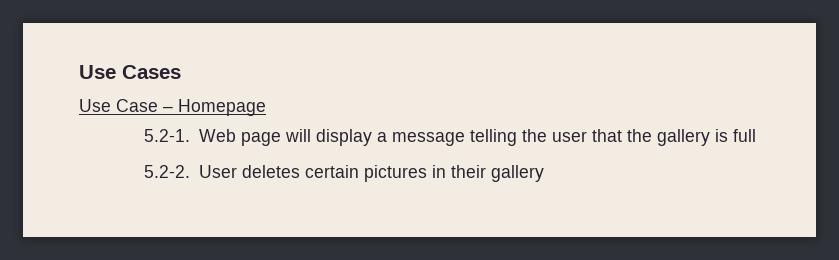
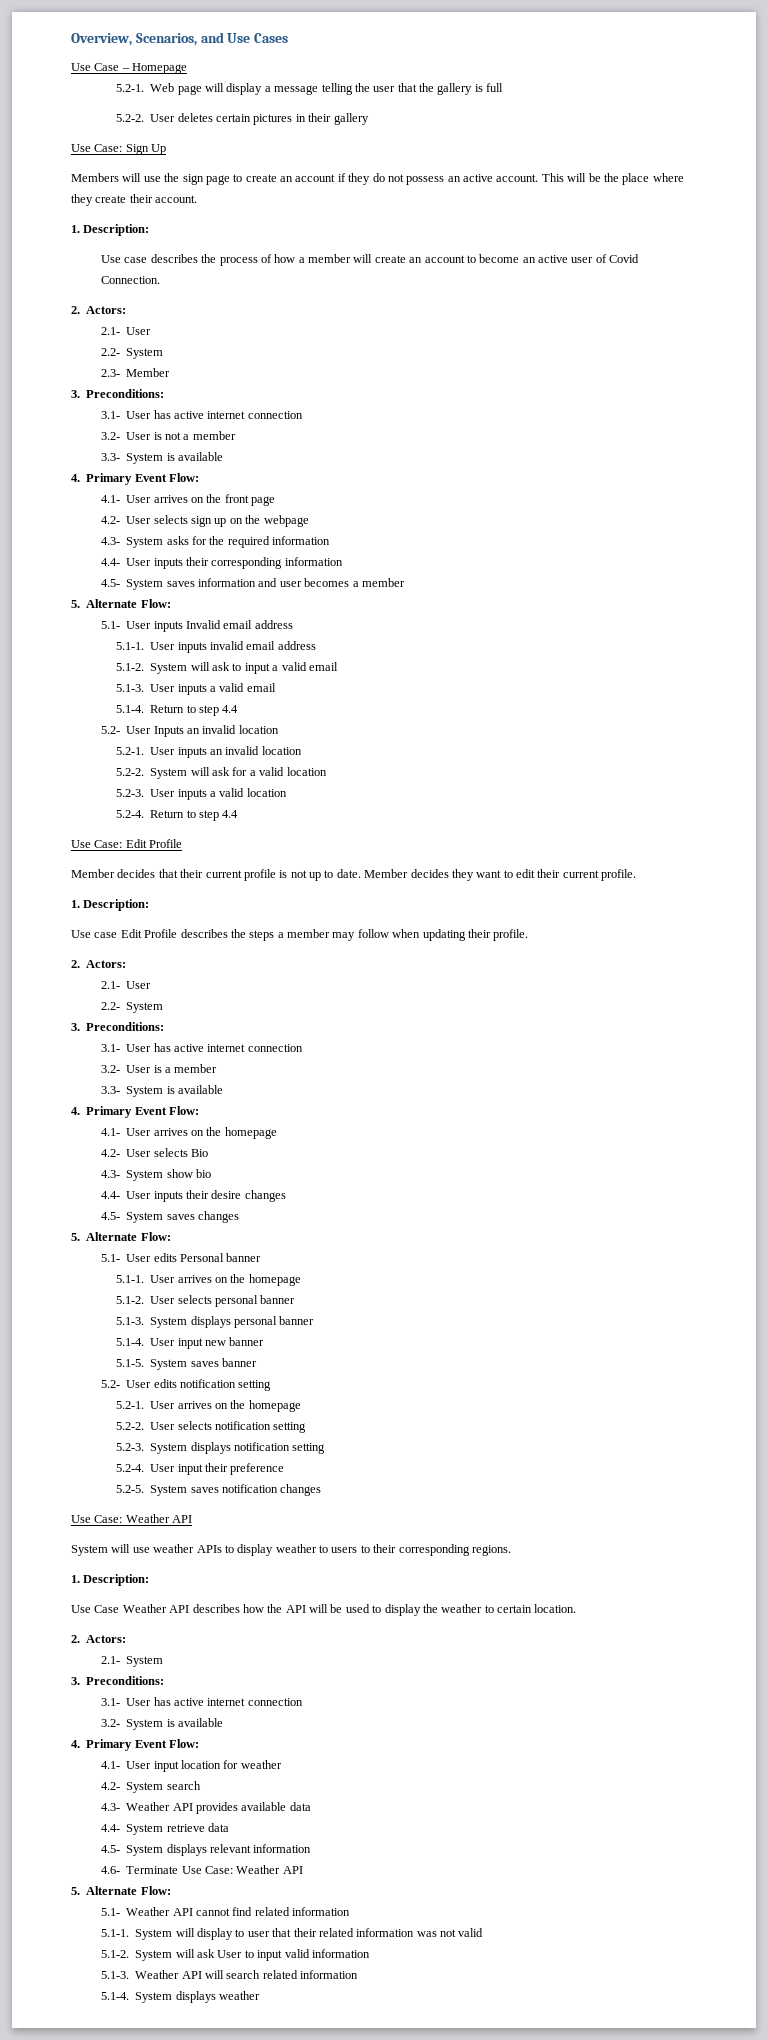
(79, 72) none -> [71,32,224,46] Overview, Scenarios, and
(544, 173) none -> [71,144,167,155] [71,173,684,185] [71,194,198,206] [71,224,150,236] [101,254,640,266] [101,276,161,284] [71,306,127,314] [101,327,152,335] [101,348,164,359] [101,368,171,377] [71,389,165,398] [101,410,303,419] [101,431,236,440] [101,452,224,464] [71,473,199,485] [101,494,276,506] [101,515,309,527] [101,536,331,548] [101,557,343,569] [101,578,405,590] [71,599,171,608] [101,620,293,632] [116,641,316,653] [116,662,338,674] [116,683,276,695] [116,705,239,716] [101,725,279,737] [116,746,302,758] [116,767,327,779] [116,788,287,800] [116,810,239,821] [71,839,183,848] [71,869,637,881] [71,899,150,911] [71,929,529,941] [71,960,127,968] [101,981,152,989] [101,1002,164,1013] [71,1022,165,1031] [101,1043,303,1052] [101,1064,218,1073] [101,1085,224,1097] [71,1106,199,1118] [101,1127,277,1139] [101,1148,209,1157] [101,1169,212,1181] [101,1190,286,1202] [101,1211,240,1223] [71,1232,171,1241] [101,1253,262,1262] [116,1274,301,1286] [116,1295,296,1307] [116,1316,315,1328] [116,1337,265,1349] [116,1358,258,1370] [101,1379,272,1391] [116,1400,301,1412] [116,1421,307,1433] [116,1442,326,1454] [116,1463,285,1475] [116,1484,322,1496] [71,1514,193,1523] [71,1544,511,1556] [71,1574,150,1586] [71,1604,577,1616] [71,1635,127,1643] [101,1656,164,1667] [71,1676,165,1685] [101,1697,303,1706] [101,1718,224,1730] [71,1739,199,1751] [101,1760,282,1772] [101,1781,201,1793] [101,1802,311,1814] [101,1823,230,1835] [101,1844,312,1856] [101,1865,303,1874] [71,1886,171,1895] [101,1907,351,1916] [101,1928,484,1940] [101,1949,370,1961] [101,1970,359,1979] [101,1991,261,2003] // Use Case: Sign Up // Members will use the sign page to create an account if they do not possess an active account. This will be the place where they create their account. // 1. Description: // Use case describes the process of how a member will create an account to become an active user of Covid Connection. // 2. Actors: // 2.1- User // 2.2- System // 2.3- Member // 3. Preconditions: // 3.1- User has active internet connection // 3.2- User is not a member // 3.3- System is available // 4. Primary Event Flow: // 4.1- User arrives on the front page // 4.2- User selects sign up on the webpage // 4.3- System asks for the required information // 4.4- User inputs their corresponding information // 4.5- System saves information and user becomes a member // 5. Alternate Flow: // 5.1- User inputs Invalid email address // 5.1-1. User inputs invalid email address // 5.1-2. System will ask to input a valid email // 5.1-3. User inputs a valid email // 5.1-4. Return to step 4.4 // 5.2- User Inputs an invalid location // 5.2-1. User inputs an invalid location // 5.2-2. System will ask for a valid location // 5.2-3. User inputs a valid location // 5.2-4. Return to step 4.4 // Use Case: Edit Profile // Member decides that their current profile is not up to date. Member decides they want to edit their current profile. // 1. Description: // Use case Edit Profile describes the steps a member may follow when updating their profile. // 2. Actors: // 2.1- User // 2.2- System // 3. Preconditions: // 3.1- User has active internet connection // 3.2- User is a member // 3.3- System is available // 4. Primary Event Flow: // 4.1- User arrives on the homepage // 4.2- User selects Bio // 4.3- System show bio // 4.4- User inputs their desire changes // 4.5- System saves changes // 5. Alternate Flow: // 5.1- User edits Personal banner // 5.1-1. User arrives on the homepage // 5.1-2. User selects personal banner // 5.1-3. System displays personal banner // 5.1-4. User input new banner // 5.1-5. System saves banner // 5.2- User edits notification setting // 5.2-1. User arrives on the homepage // 5.2-2. User selects notification setting // 5.2-3. System displays notification setting // 5.2-4. User input their preference // 5.2-5. System saves notification changes // Use Case: Weather API // System will use weather APIs to display weather to users to their corresponding regions. // 1. Description: // Use Case Weather API describes how the API will be used to display the weather to certain location. // 2. Actors: // 2.1- System // 3. Preconditions: // 3.1- User has active internet connection // 3.2- System is available // 4. Primary Event Flow: // 4.1- User input location for weather // 4.2- System search // 4.3- Weather API provides available data // 4.4- System retrieve data // 4.5- System displays relevant information // 4.6- Terminate Use Case: Weather API // 5. Alternate Flow: // 5.1- Weather API cannot find related information // 5.1-1. System will display to user that their related information was not valid // 5.1-2. System will ask User to input valid information // 5.1-3. Weather API will search related information // 5.1-4. System displays weather

